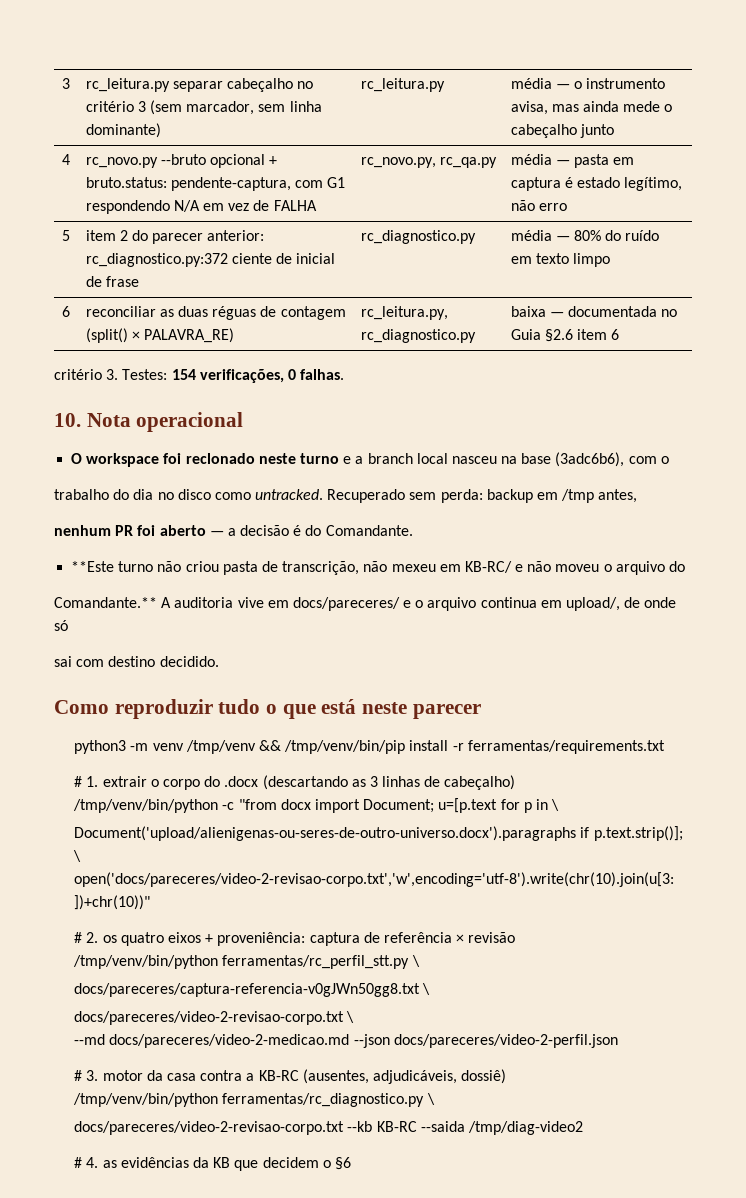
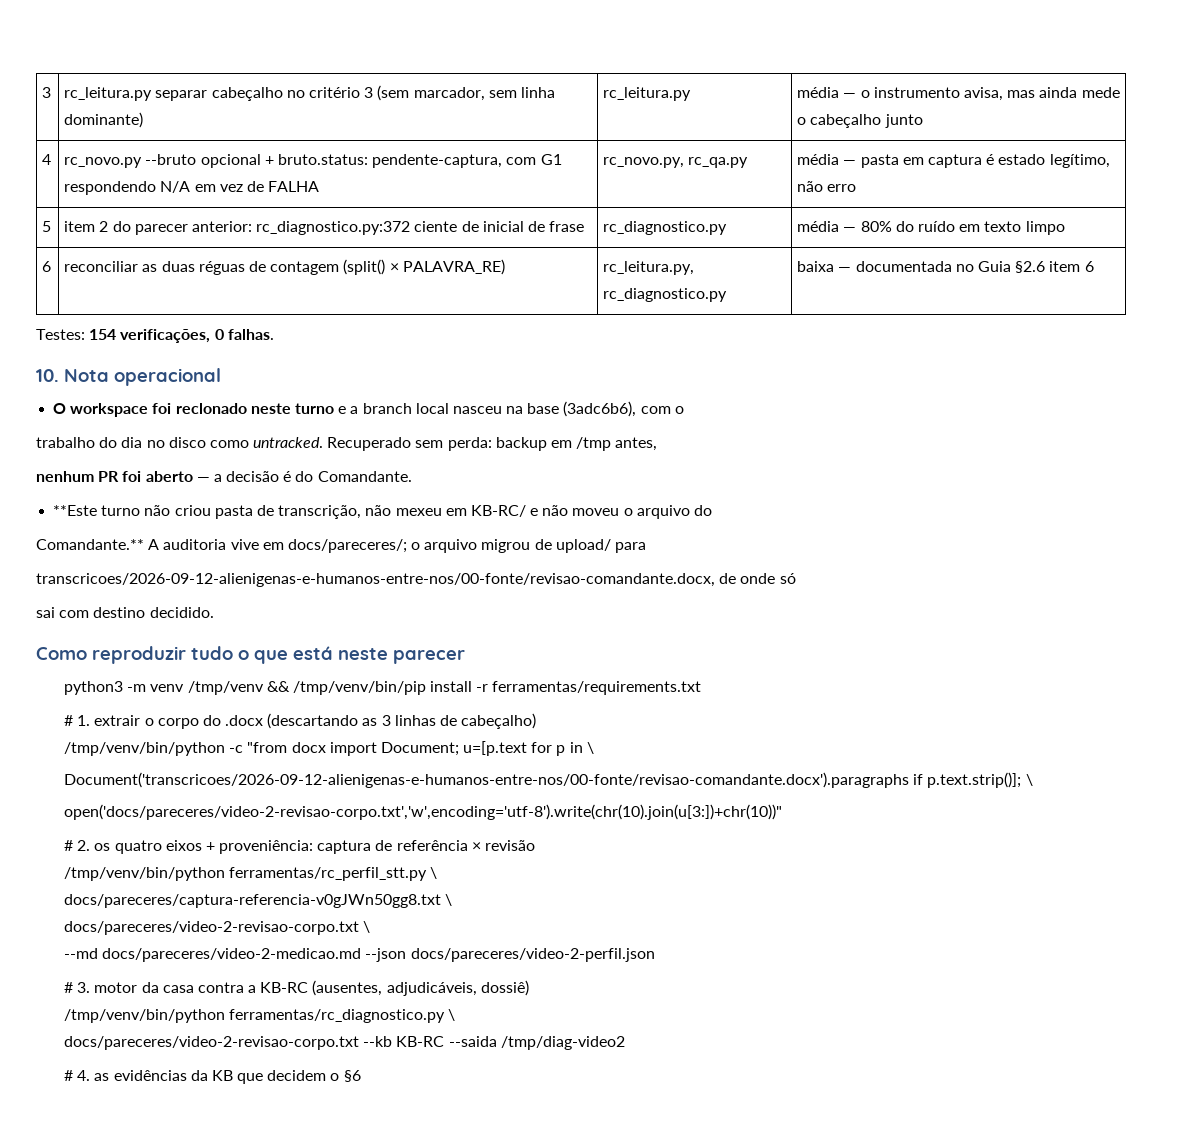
[54,369,119,380] critério 3. -> (1094, 266) none
[292,597,621,611] docs/pareceres/ e o arquivo continua em upload/, -> [287,539,647,553] [36,573,715,587] docs/pareceres/; o arquivo migrou de upload/ para // transcricoes/2026-09-12-alienigenas-e-humanos-entre-nos/00-fonte/revisao-comandante.docx,
[74,826,577,841] Document('upload/alienigenas-ou-seres-de-outro-universo.docx').paragraphs -> [64,772,910,788] Document('transcricoes/2026-09-12-alienigenas-e-humanos-entre-nos/00-fonte/revisao-comandante.docx').paragraphs

